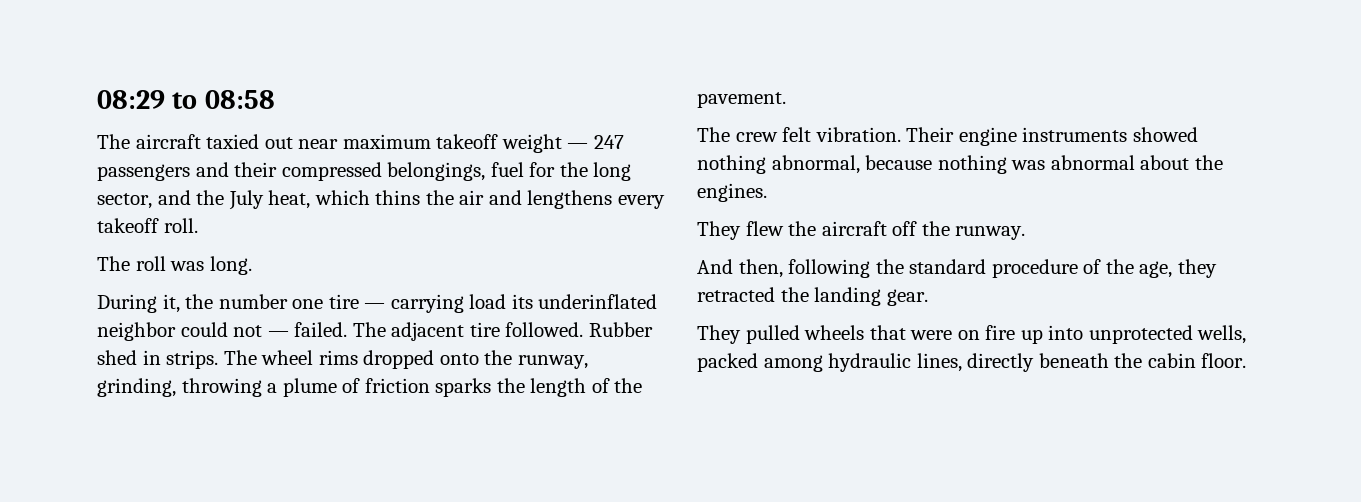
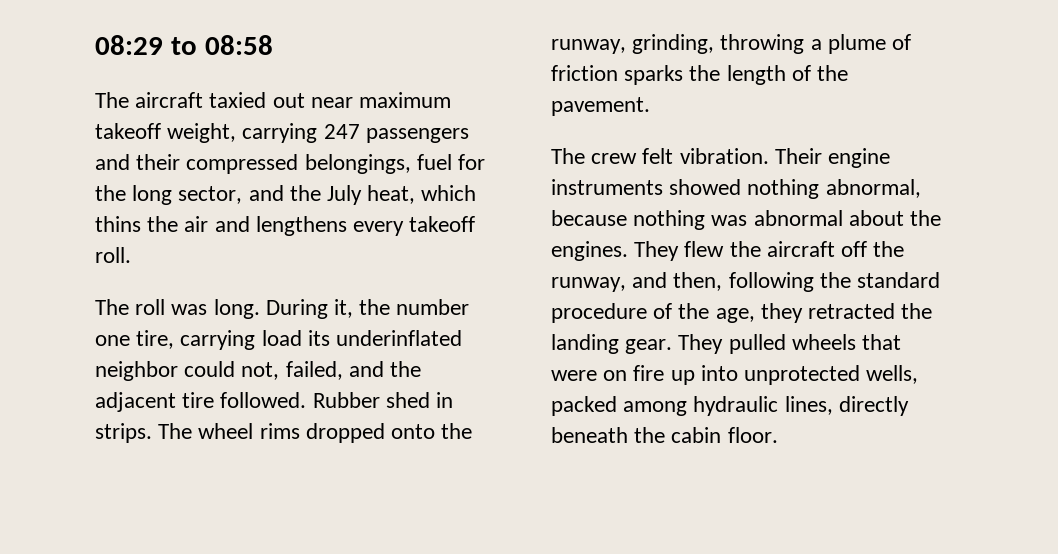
[501,134,589,153] weight — -> [167,123,318,143] weight, carrying
(252, 265) // -> (260, 309) none
[328,294,386,309] tire — -> [136,330,175,349] tire,
[233,322,386,337] not — failed. The -> [241,361,422,380] not, failed, and the
(767, 192) // -> (628, 251) none
[955,226,1026,240] [697,259,733,274] runway. // And -> [551,272,668,292] runway, and
(928, 297) // -> (673, 346) none

